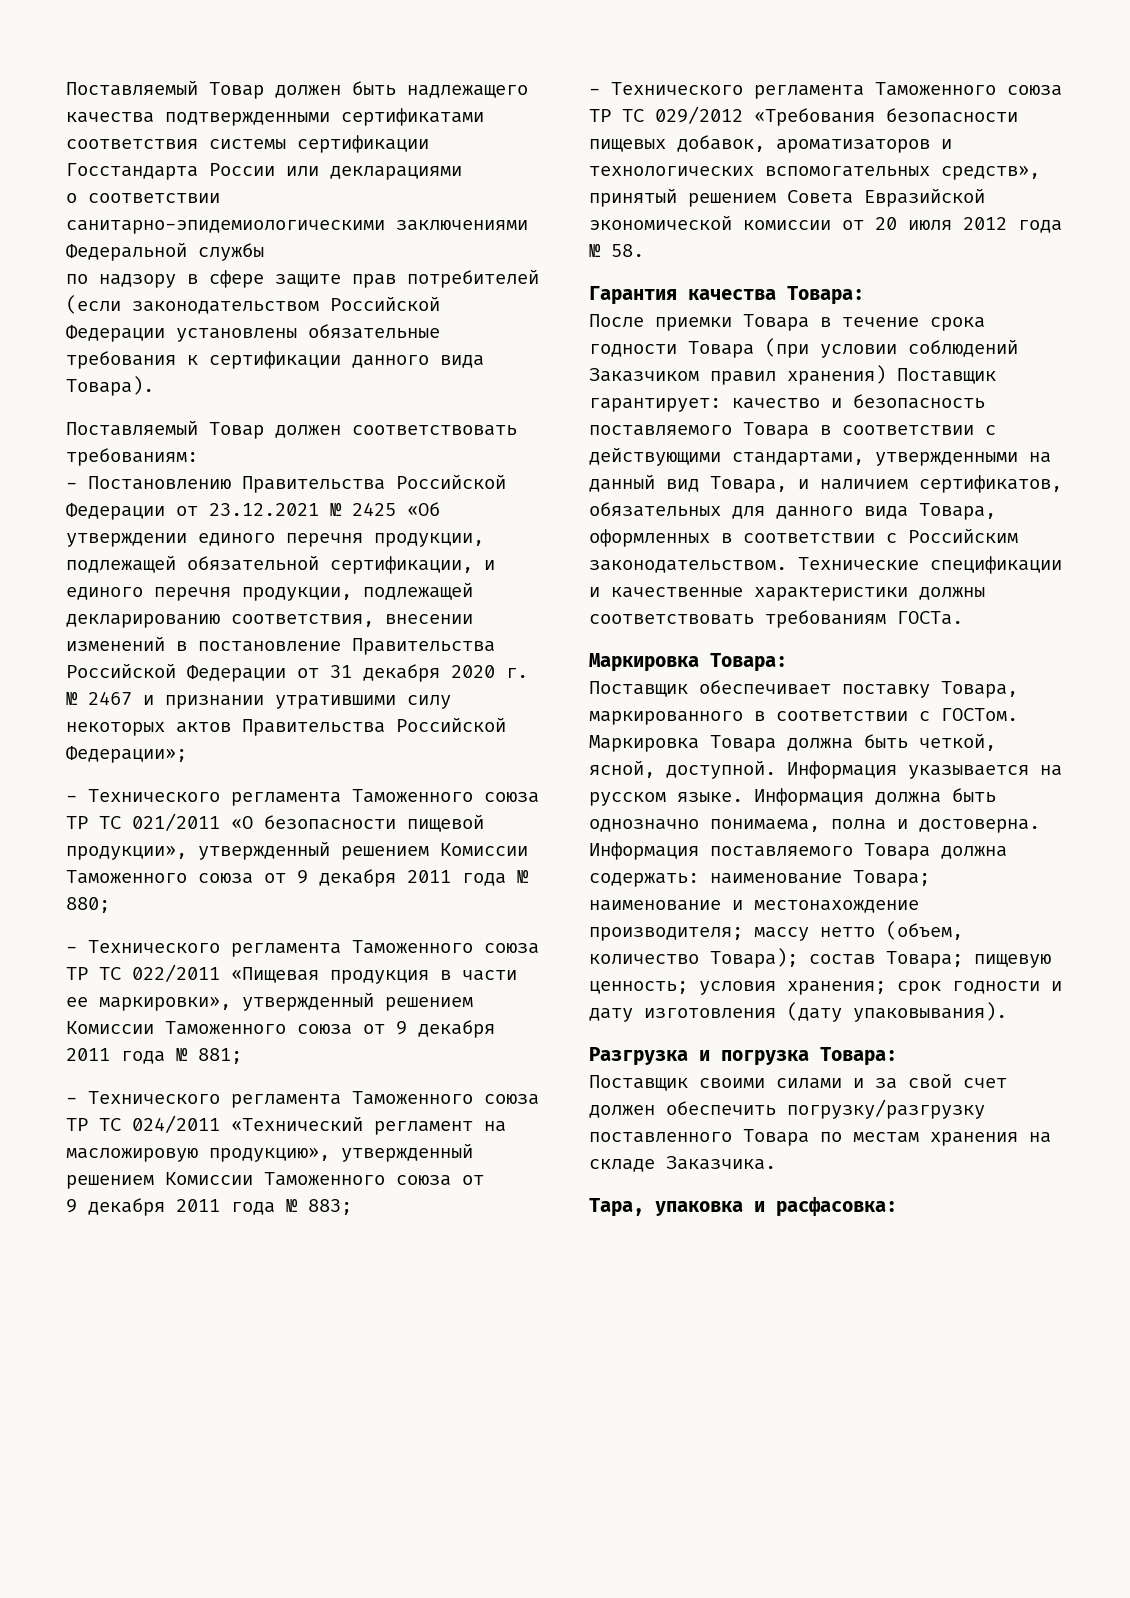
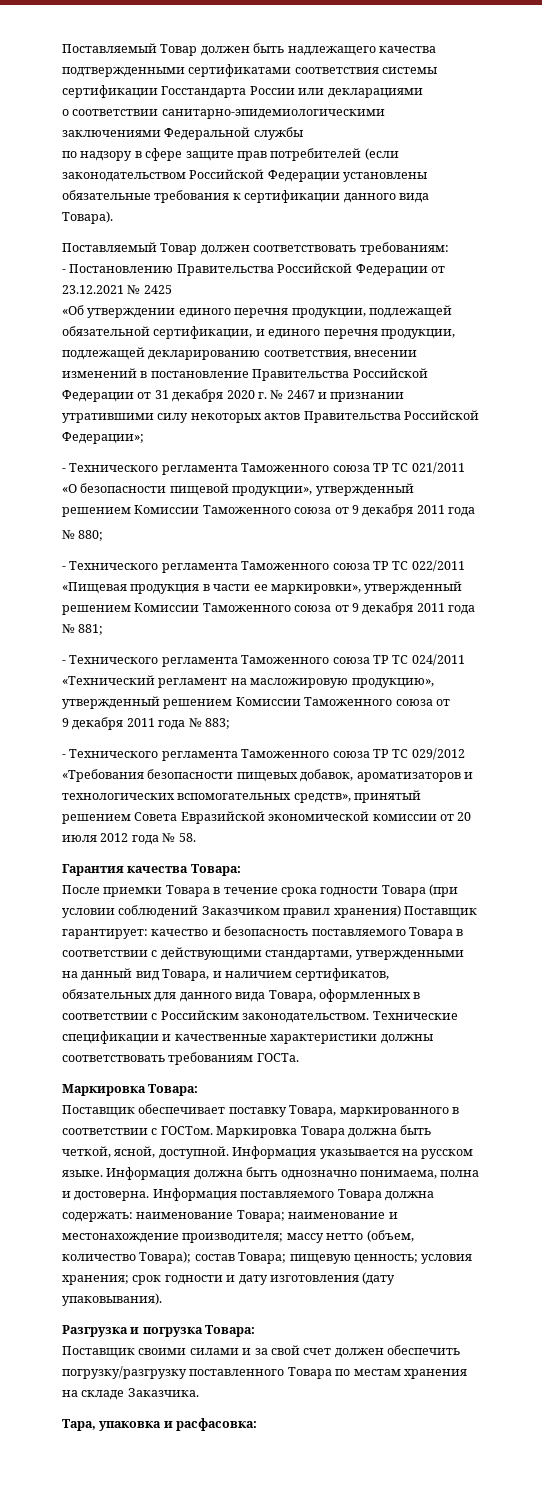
(396, 509) none -> (172, 289) //
(506, 879) none -> (475, 512) //

